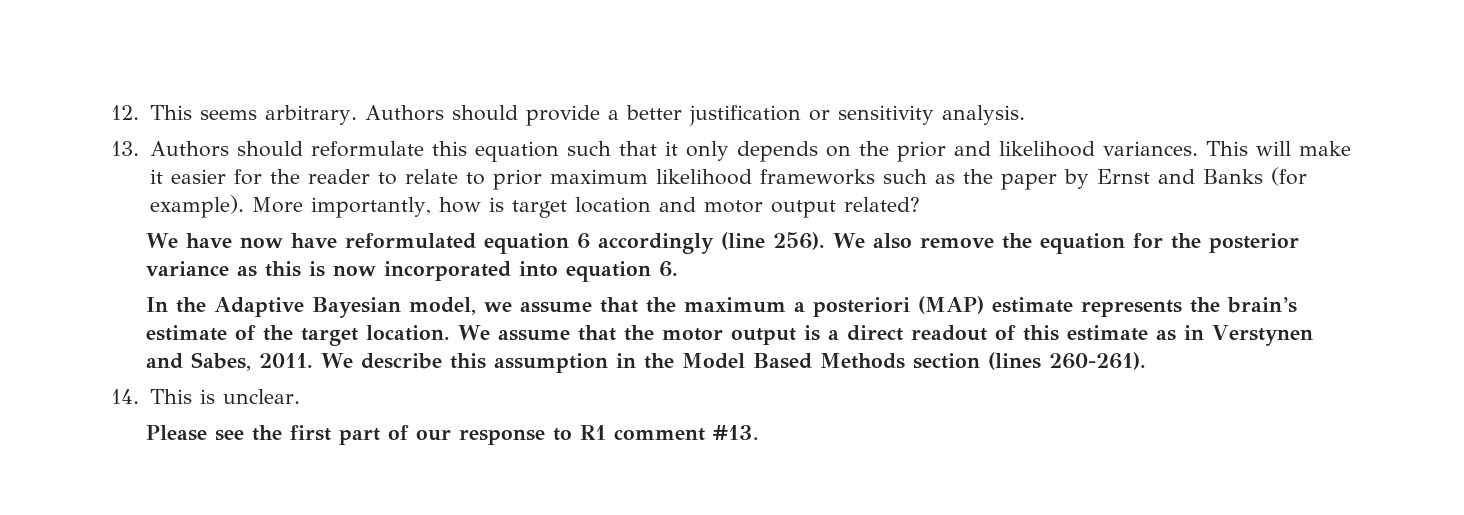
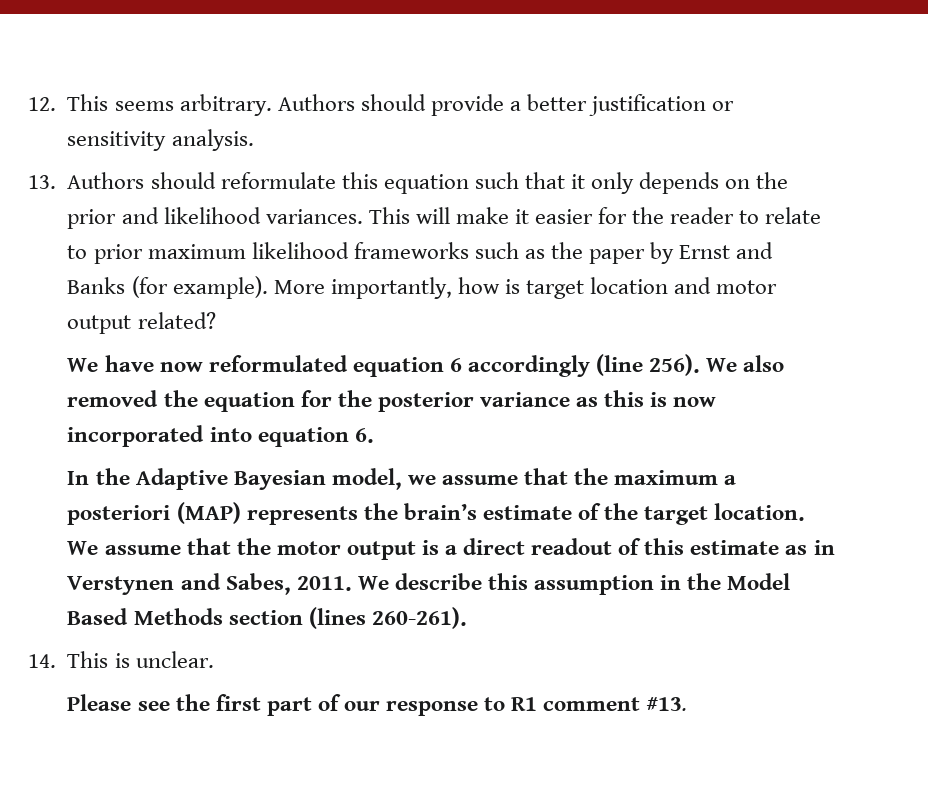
[291,233,338,248] have -> (203, 367) none
[920,237,995,248] remove -> [67,390,159,407] removed
[992,297,1074,313] estimate -> (241, 513) none

